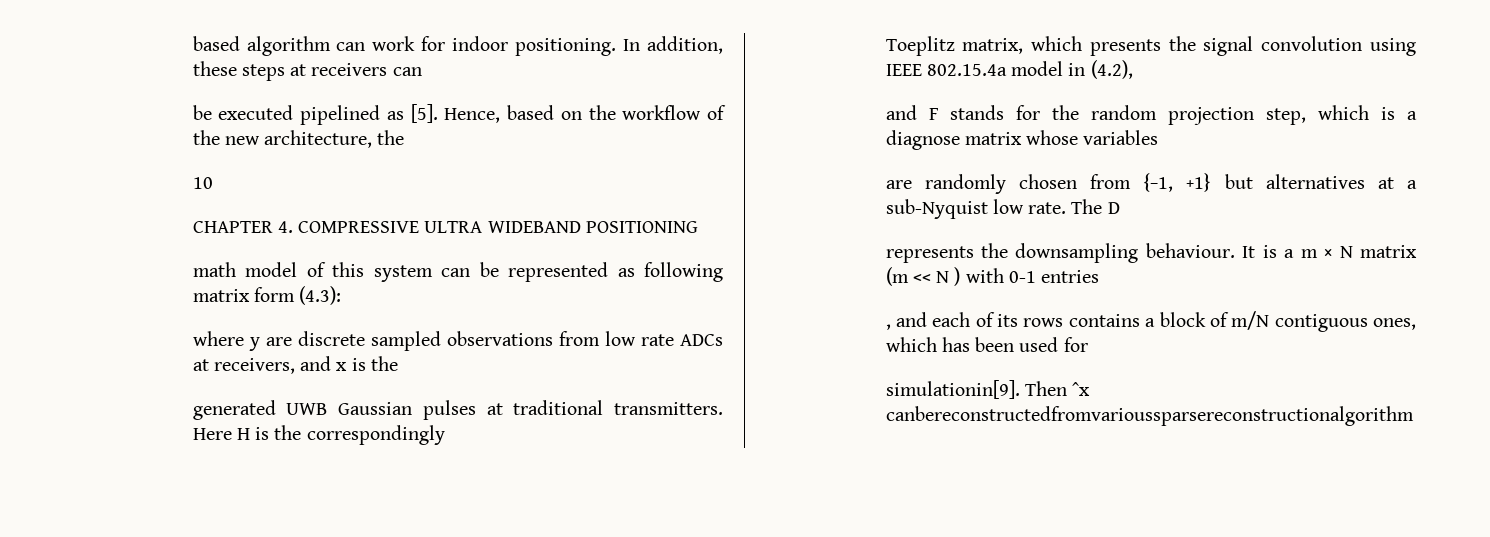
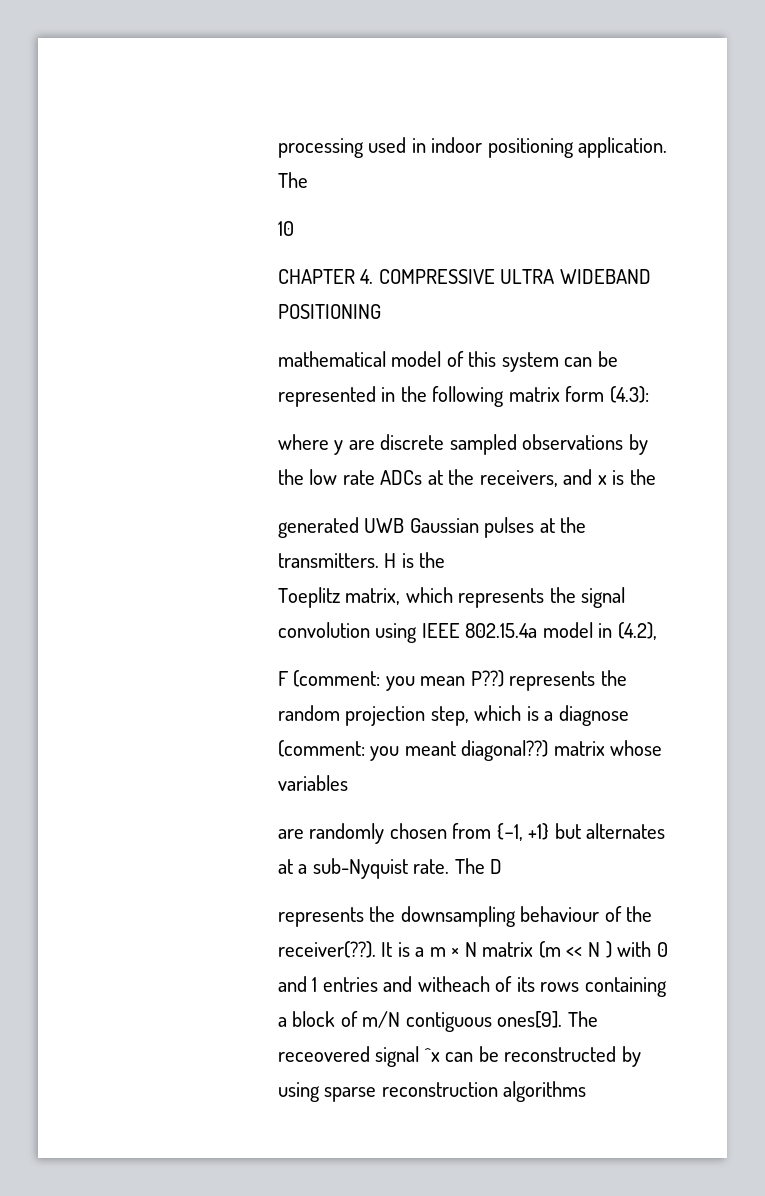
[192,36,723,56] [192,61,422,81] [192,104,726,125] [192,130,405,148] based algorithm can work for indoor positioning. In addition, these steps at receivers can // be executed pipelined as [5]. Hence, based on the workflow of the new architecture, the -> [277,137,668,158] [277,172,308,188] processing used in indoor positioning application. The
[192,262,236,277] math -> [277,351,386,367] mathematical
[617,268,635,277] as -> [381,386,427,402] in the
[558,331,600,346] from -> [628,434,648,455] [277,469,304,485] by the
(209, 365) none -> [448,469,475,485] the
[513,400,723,415] [192,428,232,440] traditional transmitters. Here -> [560,517,587,533] [277,553,379,568] the transmitters.
[306,425,445,445] correspondingly -> (446, 560) none
[1089,39,1161,56] presents -> [458,588,545,608] represents
[885,105,1041,120] and F stands for -> [277,670,596,691] F (comment: you mean P??) represents
(960, 140) none -> [277,740,549,761] (comment: you meant diagonal??)
[1265,174,1365,189] alternatives -> [586,823,666,839] alternates
[992,199,1024,214] low -> (408, 868) none
[1145,243,1235,258] behaviour. -> [520,906,653,922] [277,941,376,958] behaviour of the receiver(??).
[1008,270,1100,283] [885,312,971,330] 0-1 entries // , and each -> [656,942,668,957] [277,976,490,992] 0 and 1 entries and witheach
[1068,314,1140,327] contains -> [584,977,667,997] containing
[1372,318,1416,330] [885,337,1088,352] [885,380,1091,399] [885,406,1414,426] ones, which has been used for // simulationin[9]. Then ˆx canbereconstructedfromvarioussparsereconstructionalgorithm -> [497,1011,598,1028] [277,1046,641,1067] [277,1081,587,1102] ones[9]. The receovered signal ˆx can be reconstructed by using sparse reconstruction algorithms

